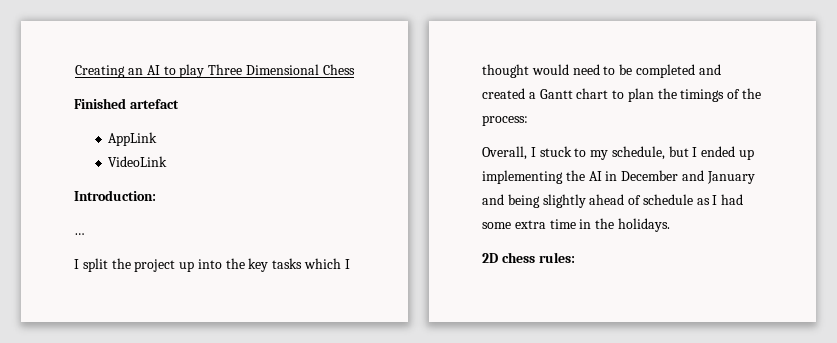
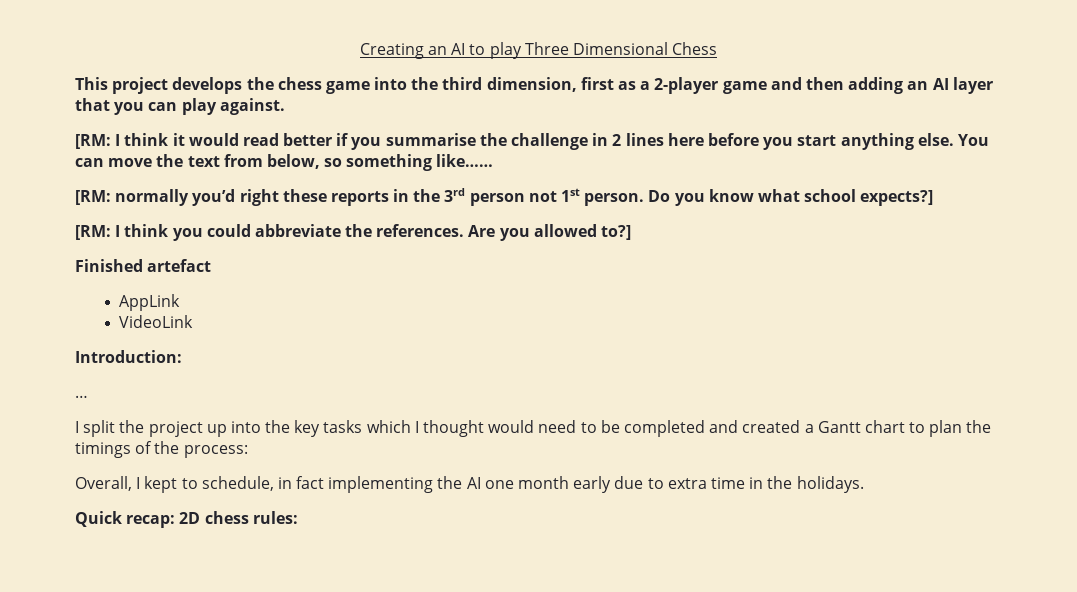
(355, 69) none -> [75,77,993,94] [75,98,285,115] [75,133,989,150] [75,154,494,171] [75,188,934,206] [75,224,632,241] // This project develops the chess game into the third dimension, first as a 2-player game and then adding an AI layer that you can play against. // [RM: I think it would read better if you summarise the challenge in 2 lines here before you start anything else. You can move the text from below, so something like…… // [RM: normally you’d right these reports in the 3rd person not 1st person. Do you know what school expects?] // [RM: I think you could abbreviate the references. Are you allowed to?]
[539,146,755,160] [482,170,755,184] [482,194,744,208] [482,222,511,229] stuck to my schedule, but I ended up implementing the AI in December and January and being slightly ahead of schedule as I had some -> [144,476,664,493] kept to schedule, in fact implementing the AI one month early due to
(670, 225) none -> [75,511,176,528] Quick recap:

